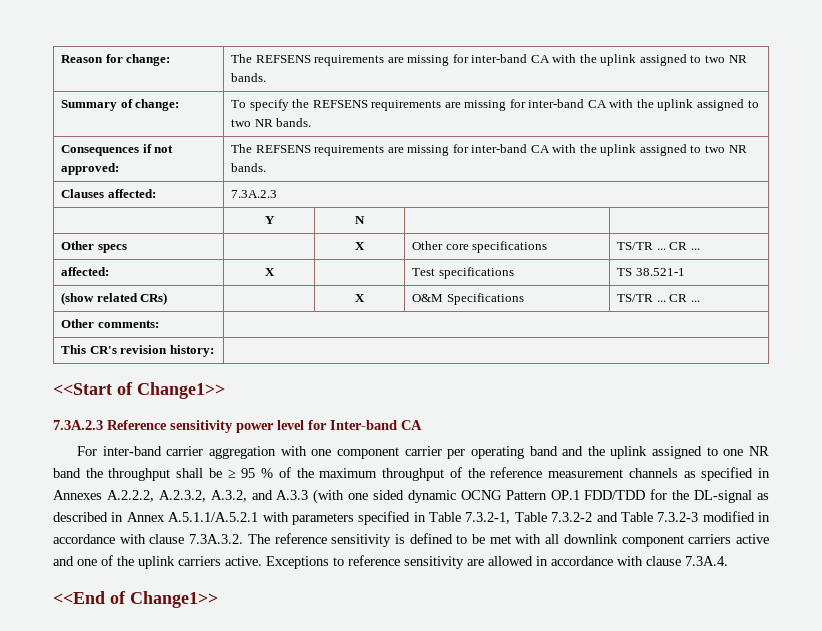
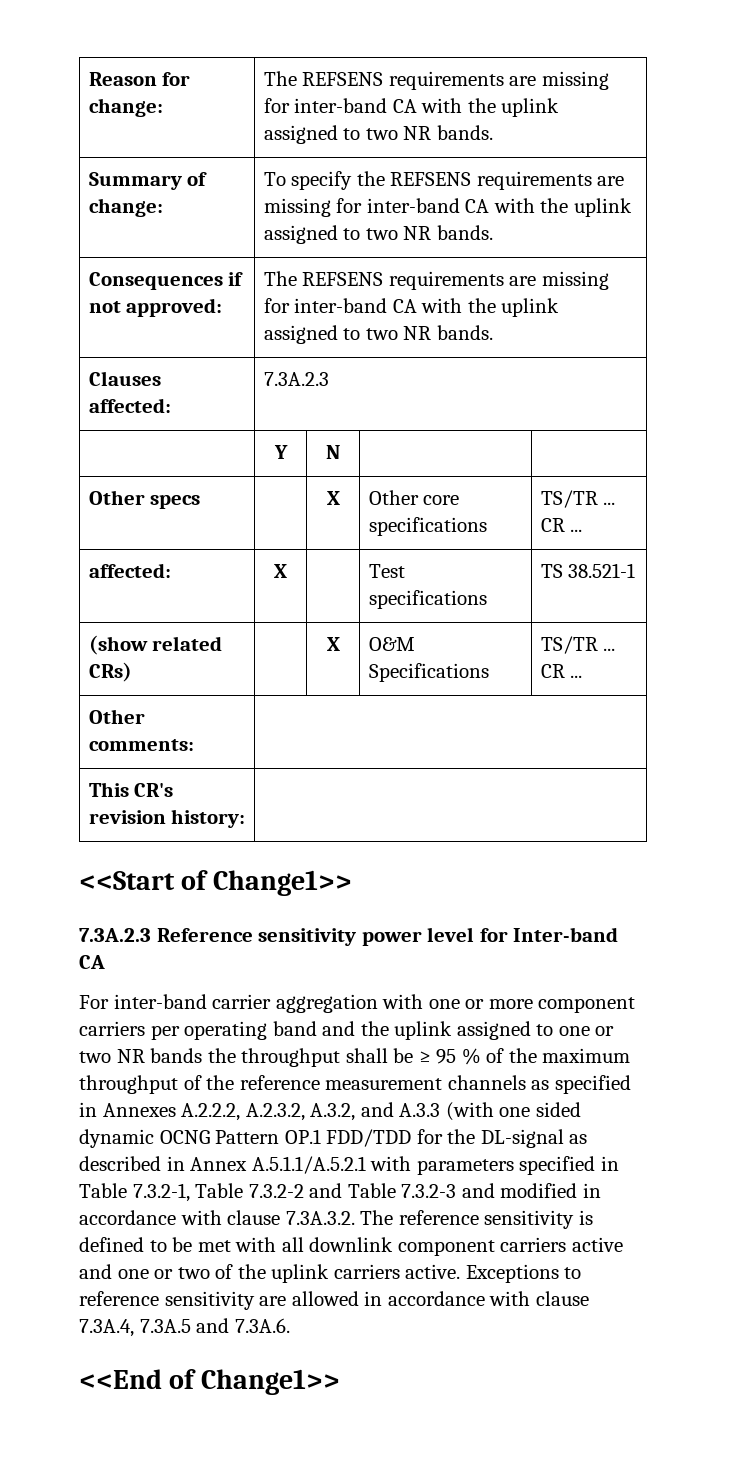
[336,446,442,459] component carrier -> [465,997,636,1013] [79,1021,145,1036] or more component carriers
[749,446,770,456] [53,468,81,478] NR band -> [595,1026,615,1036] [79,1048,203,1063] or two NR bands
(699, 517) none -> [461,1183,495,1198] and
(97, 562) none -> [154,1267,210,1279] or two
[685,556,728,566] 7.3A.4. -> [79,1318,290,1337] 7.3A.4, 7.3A.5 and 7.3A.6.

